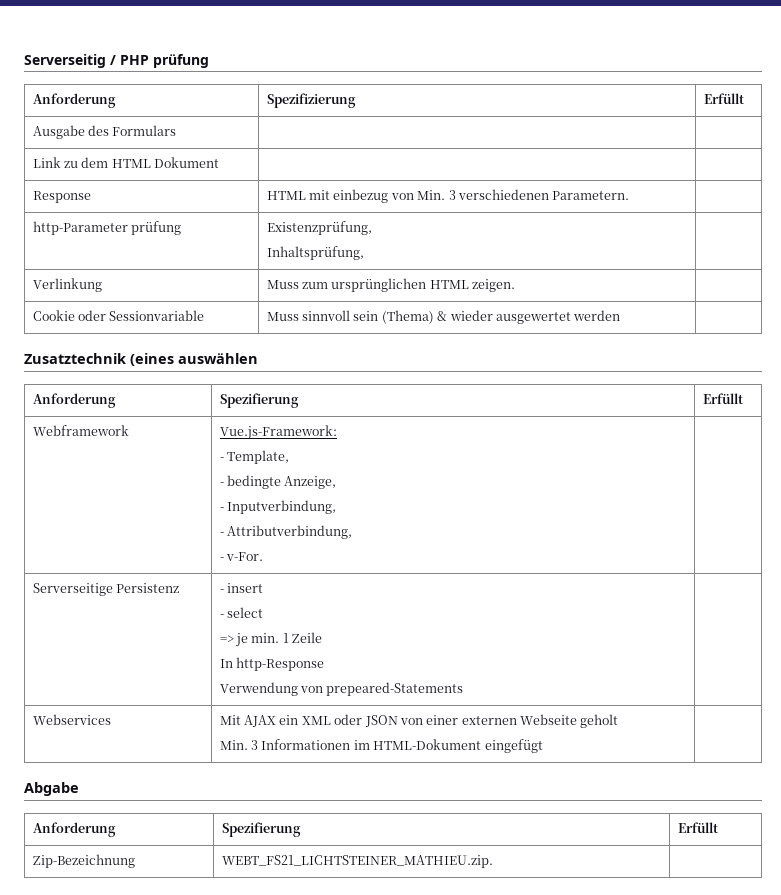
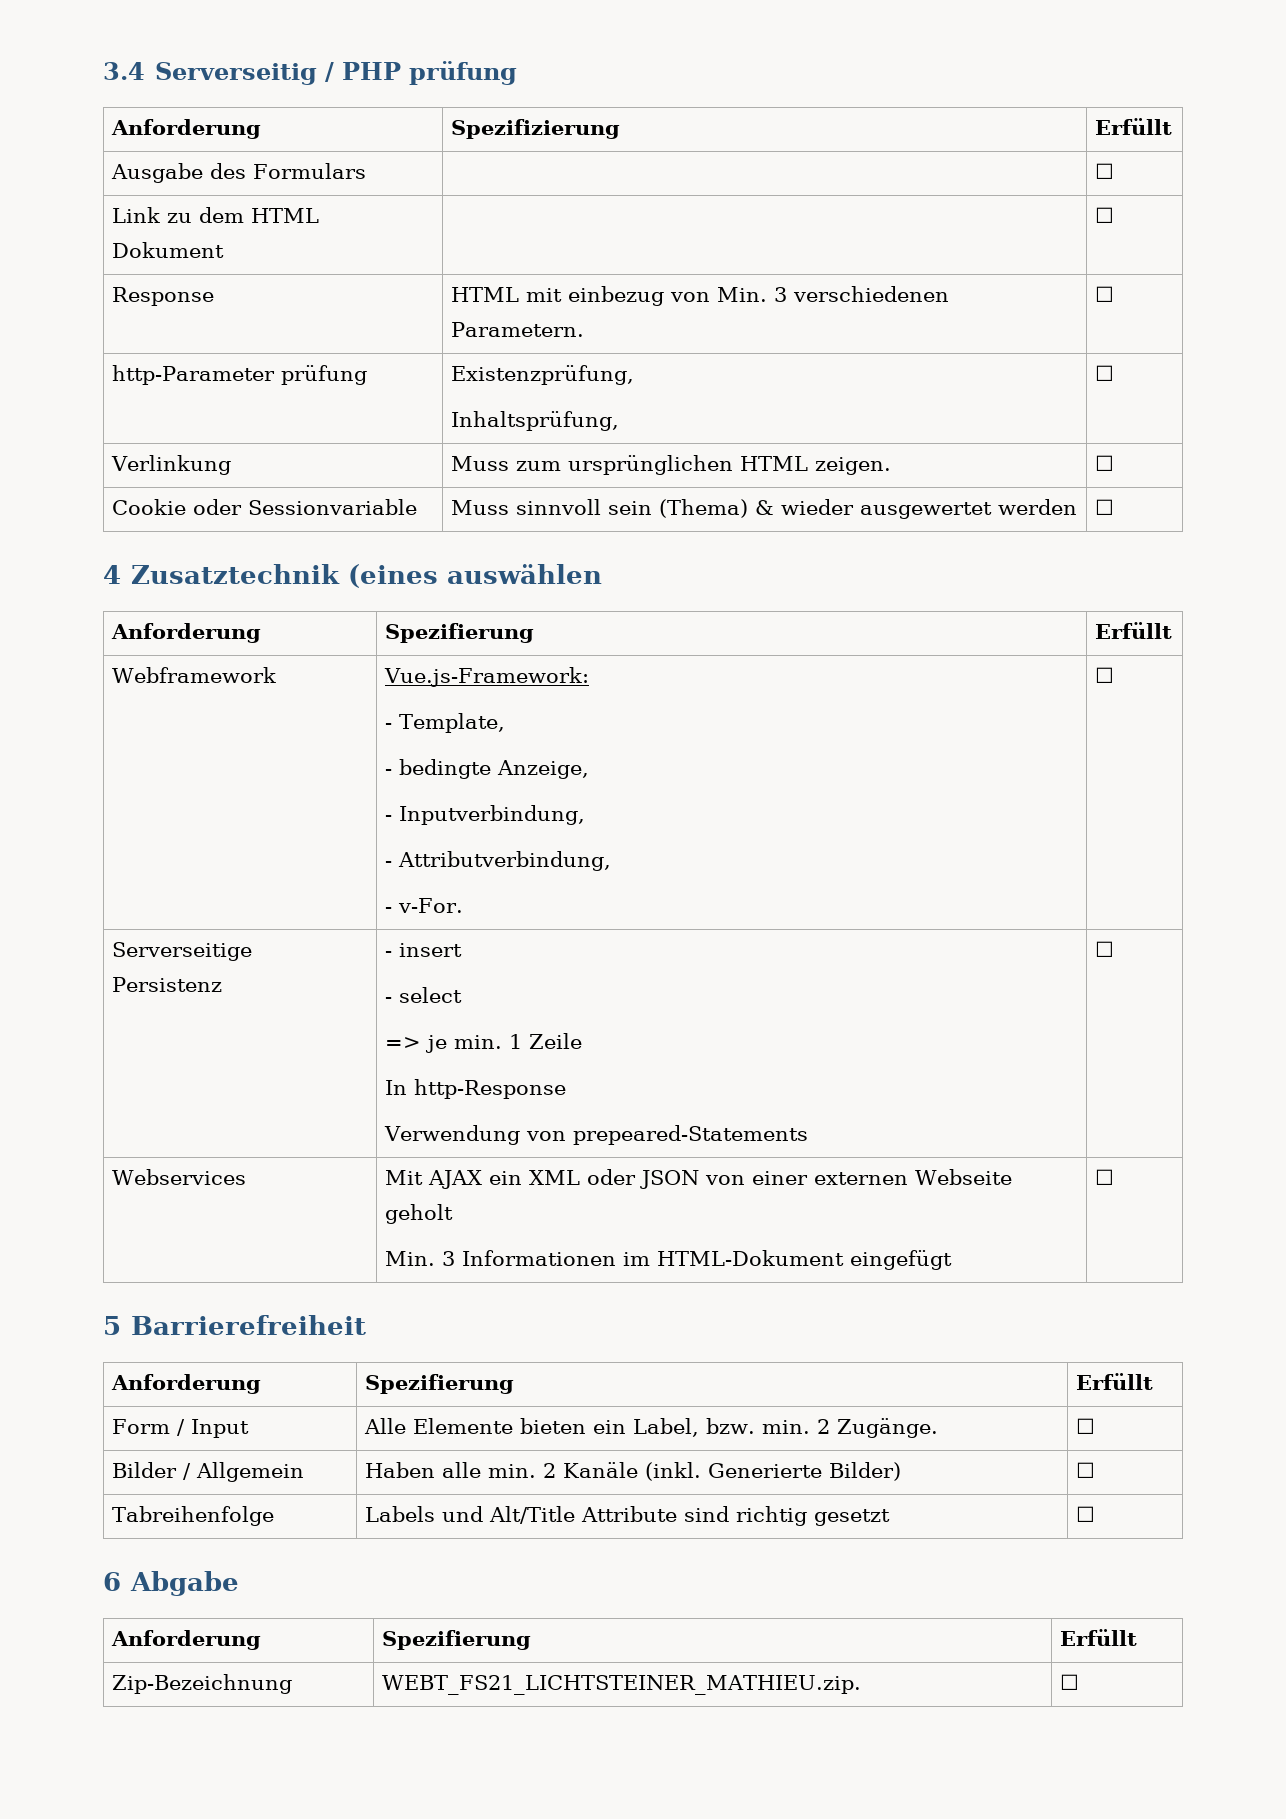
(24, 61) none -> [103,62,145,80] 3.4
(177, 130) none -> [1094,163,1114,179] ☐
(220, 162) none -> [1094,207,1114,223] ☐
(630, 195) none -> [1094,286,1114,302] ☐
(364, 253) none -> [1094,365,1114,381] ☐
(516, 285) none -> [1094,455,1114,471] ☐
(621, 315) // -> [1094,499,1114,515] [103,565,121,584] ☐ // 4
(264, 556) none -> [1094,667,1114,683] ☐
(464, 689) none -> [1094,941,1114,957] ☐
(543, 746) // -> [1094,1169,1114,1185] [103,1315,367,1335] [110,1374,261,1394] [364,1374,514,1394] [1075,1373,1153,1390] [111,1419,249,1438] [363,1418,938,1438] [1075,1418,1095,1434] [111,1462,304,1482] [364,1462,901,1481] [1075,1462,1095,1478] [111,1506,274,1526] [364,1506,890,1526] [1075,1506,1095,1522] [103,1572,121,1591] ☐ // 5 Barrierefreiheit // Anforderung | Spezifierung | Erfüllt // Form / Input | Alle Elemente bieten ein Label, bzw. min. 2 Zugänge. | ☐ // Bilder / Allgemein | Haben alle min. 2 Kanäle (inkl. Generierte Bilder) | ☐ // Tabreihenfolge | Labels und Alt/Title Attribute sind richtig gesetzt | ☐ // 6
(493, 861) none -> [1059,1674,1079,1690] ☐

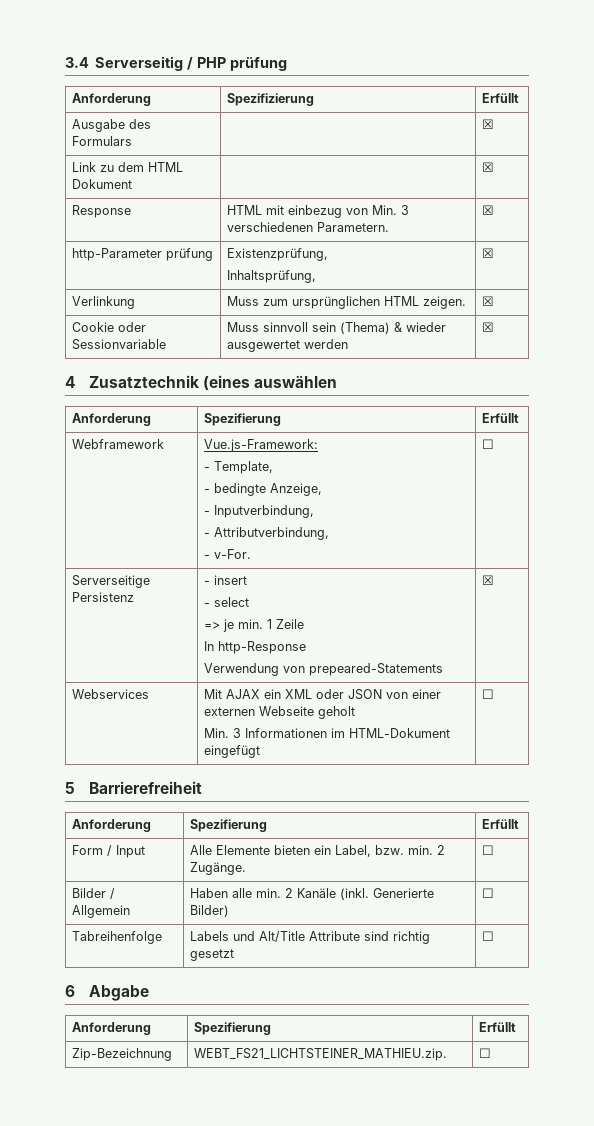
[1094,163,1114,179] ☐ -> [482,119,495,129] ☒
[1094,207,1114,223] ☐ -> [482,162,495,172] ☒
[1094,286,1114,302] ☐ -> [482,205,495,215] ☒
[1094,365,1114,381] ☐ -> [482,248,495,258] ☒
[1094,455,1114,471] ☐ -> [482,296,495,306] ☒
[1094,499,1114,515] ☐ -> [482,322,495,332] ☒
[1094,941,1114,957] ☐ -> [482,575,495,585] ☒

